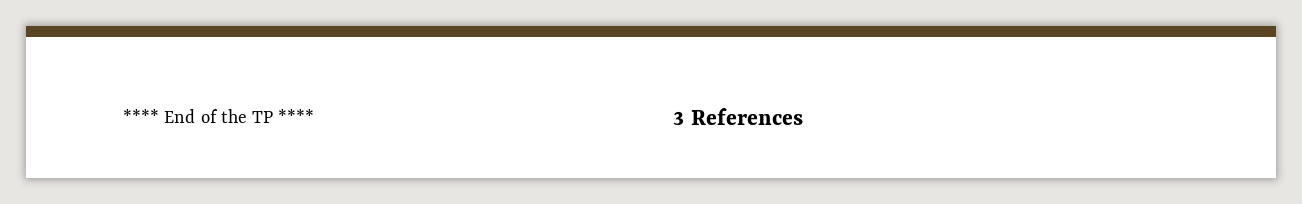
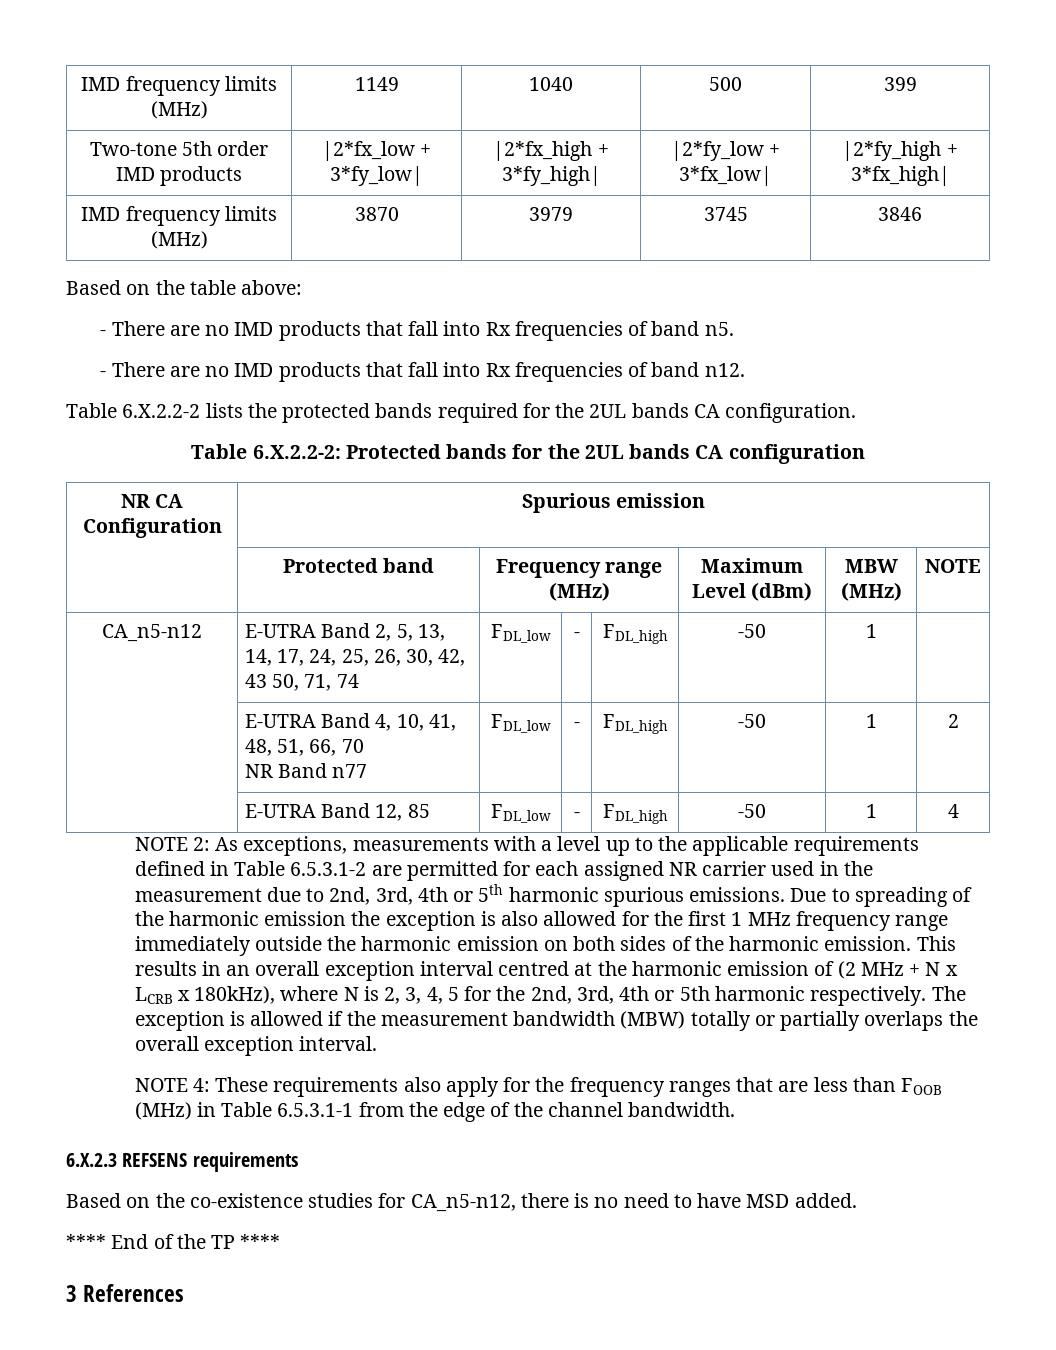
(123, 116) none -> [81,76,277,96] [150,101,208,119] [354,77,399,91] [529,77,573,91] [709,77,742,91] [883,77,917,91] [89,141,269,156] [115,166,243,186] [321,141,432,161] [330,166,423,186] [493,141,609,161] [501,166,601,186] [670,141,781,161] [679,166,772,186] [842,141,958,161] [850,166,950,186] [81,206,277,226] [150,231,208,249] [354,207,399,221] [529,207,573,221] [703,207,748,221] [878,207,922,221] [66,280,303,295] [100,321,734,341] [100,362,745,382] [66,403,857,423] [191,444,865,464] [120,494,184,508] [82,518,222,538] [521,493,706,513] [282,558,435,573] [495,559,663,578] [548,582,610,601] [701,558,803,573] [691,582,813,601] [844,559,898,573] [840,582,902,601] [925,559,981,573] [102,624,202,642] [244,623,445,641] [244,649,466,666] [244,674,359,691] [490,624,551,643] [573,632,580,638] [602,624,668,644] [738,624,766,638] [865,624,877,638] [244,713,456,731] [244,739,364,756] [244,763,368,778] [490,714,551,733] [573,722,580,728] [602,714,668,734] [738,714,766,728] [865,714,877,728] [947,714,959,728] [244,803,430,821] [490,804,551,823] [573,812,580,818] [602,804,668,824] [738,804,766,818] [865,804,877,818] [947,804,959,818] [134,836,919,856] [134,861,873,881] [134,884,973,907] [134,911,949,931] [134,936,956,956] [134,961,958,981] [134,986,966,1006] [134,1011,978,1031] [134,1036,378,1056] [134,1077,943,1097] [134,1102,736,1122] [66,1152,298,1172] [66,1193,857,1212] IMD frequency limits (MHz) | 1149 | 1040 | 500 | 399 // Two-tone 5th order IMD products | |2*fx_low + 3*fy_low| | |2*fx_high + 3*fy_high| | |2*fy_low + 3*fx_low| | |2*fy_high + 3*fx_high| // IMD frequency limits (MHz) | 3870 | 3979 | 3745 | 3846 // Based on the table above: // - There are no IMD products that fall into Rx frequencies of band n5. // - There are no IMD products that fall into Rx frequencies of band n12. // Table 6.X.2.2-2 lists the protected bands required for the 2UL bands CA configuration. // Table 6.X.2.2-2: Protected bands for the 2UL bands CA configuration // NR CA Configuration | Spurious emission // | Protected band | Frequency range (MHz) | Maximum Level (dBm) | MBW (MHz) | NOTE // CA_n5-n12 | E-UTRA Band 2, 5, 13, 14, 17, 24, 25, 26, 30, 42, 43 50, 71, 74 | FDL_low | - | FDL_high | -50 | 1 | // | E-UTRA Band 4, 10, 41, 48, 51, 66, 70 // NR Band n77 | FDL_low | - | FDL_high | -50 | 1 | 2 // | E-UTRA Band 12, 85 | FDL_low | - | FDL_high | -50 | 1 | 4 // NOTE 2: As exceptions, measurements with a level up to the applicable requirements defined in Table 6.5.3.1-2 are permitted for each assigned NR carrier used in the measurement due to 2nd, 3rd, 4th or 5th harmonic spurious emissions. Due to spreading of the harmonic emission the exception is also allowed for the first 1 MHz frequency range immediately outside the harmonic emission on both sides of the harmonic emission. This results in an overall exception interval centred at the harmonic emission of (2 MHz + N x LCRB x 180kHz), where N is 2, 3, 4, 5 for the 2nd, 3rd, 4th or 5th harmonic respectively. The exception is allowed if the measurement bandwidth (MBW) totally or partially overlaps the overall exception interval. // NOTE 4: These requirements also apply for the frequency ranges that are less than FOOB (MHz) in Table 6.5.3.1-1 from the edge of the channel bandwidth. // 6.X.2.3 REFSENS requirements // Based on the co-existence studies for CA_n5-n12, there is no need to have MSD added. //

